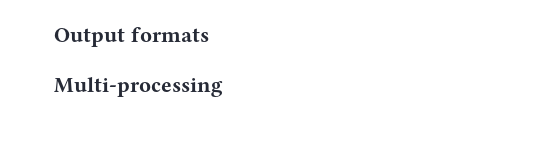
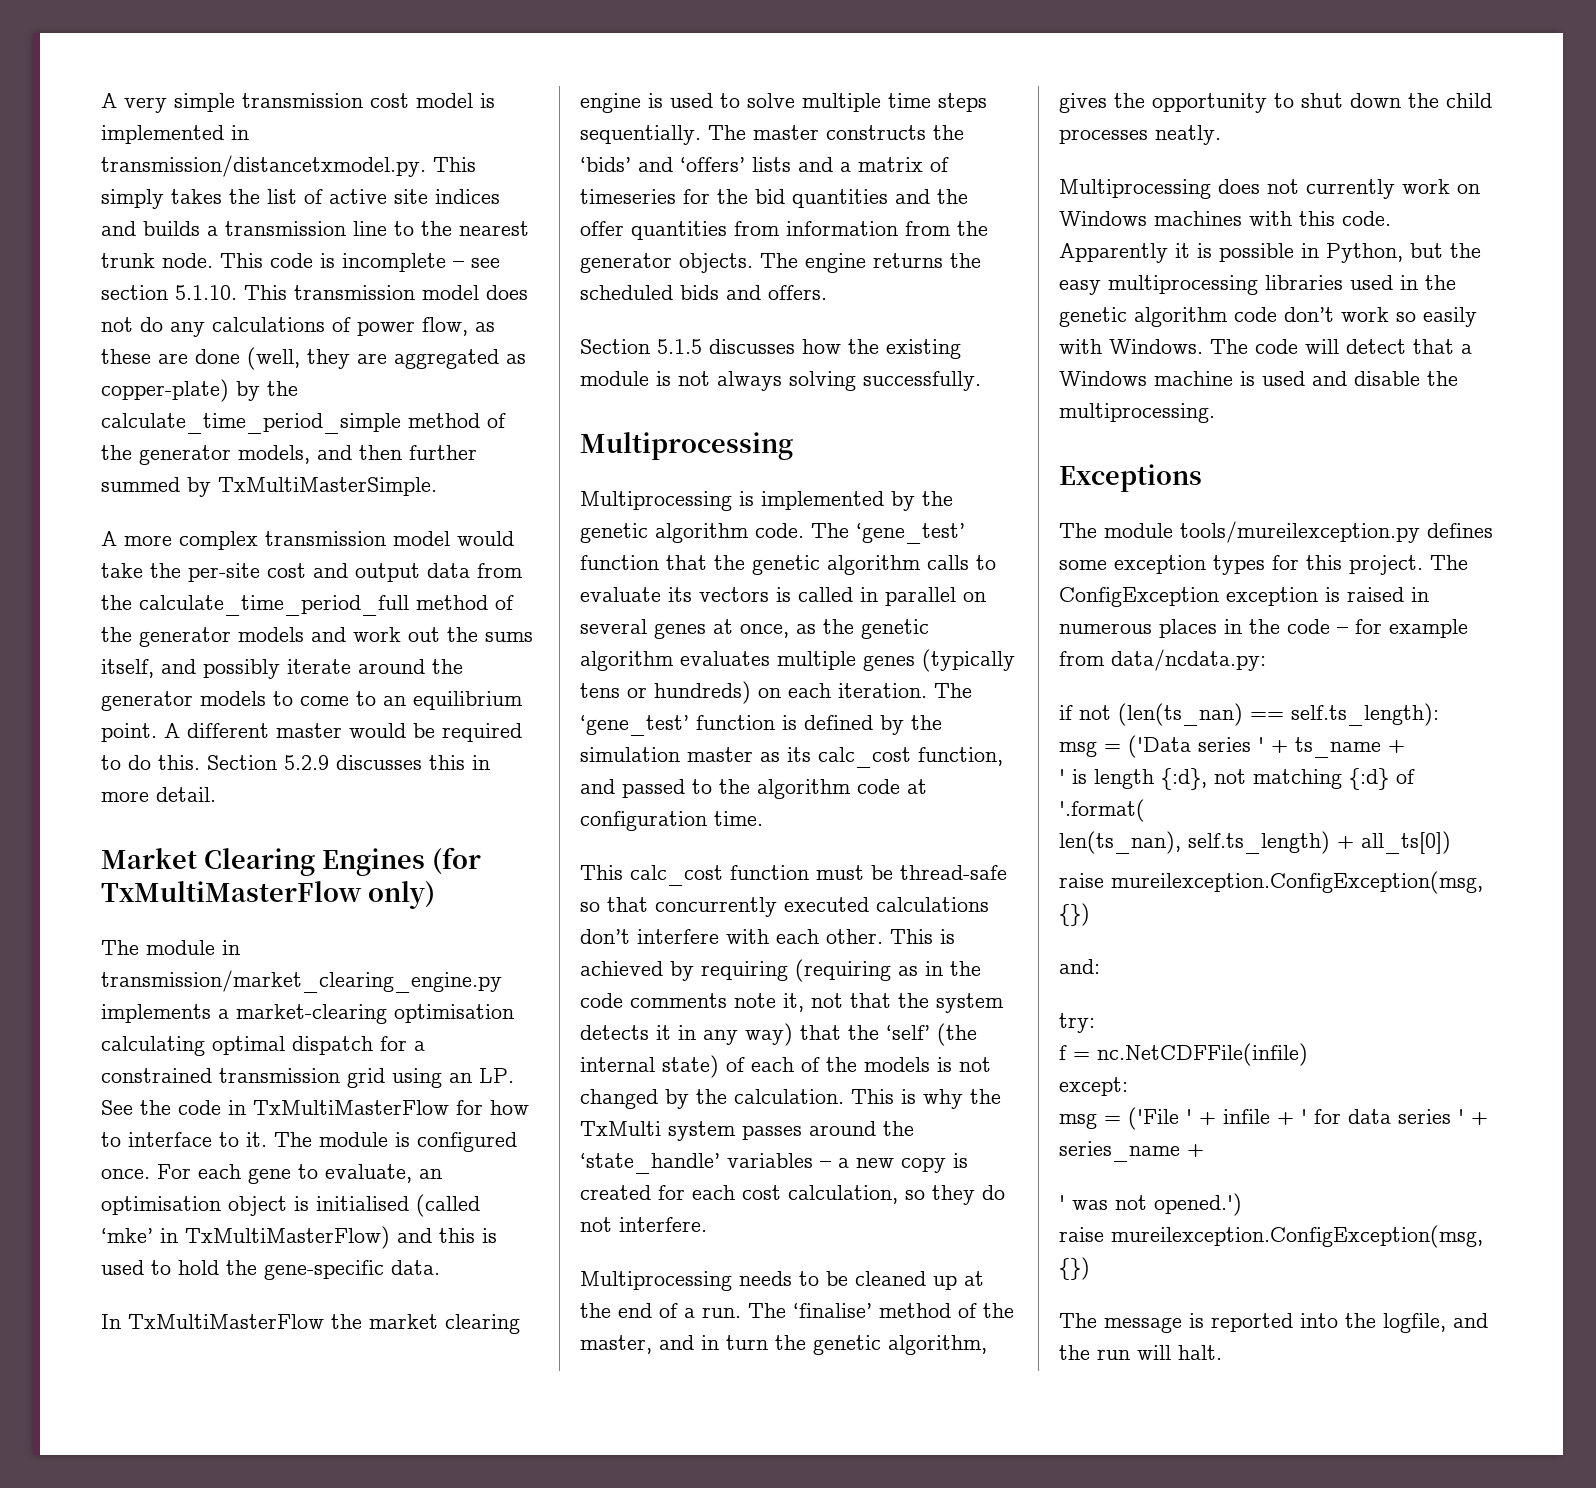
[54,27,209,47] [54,77,223,97] Output formats // Multi-processing -> [101,93,495,113] [101,125,249,144] [101,155,476,177] [101,189,500,209] [101,221,529,236] [101,253,500,272] [101,285,528,300] [101,317,495,337] [101,347,526,370] [101,379,298,402] [101,413,506,434] [101,445,477,465] [101,477,437,497] [101,531,514,550] [101,563,523,582] [101,595,514,616] [101,627,533,647] [101,659,463,679] [101,691,523,711] [101,723,522,742] [101,755,490,770] [101,787,216,802] [101,847,481,876] [101,881,435,909] [101,940,240,955] [101,970,502,993] [101,1004,514,1024] [101,1036,425,1056] [101,1068,514,1088] [101,1100,529,1115] [101,1132,517,1152] [101,1164,442,1184] [101,1194,480,1217] [101,1226,497,1249] [101,1260,440,1280] [101,1314,520,1334] [580,93,987,113] [580,125,964,145] [580,157,949,172] [580,189,968,208] [580,221,988,240] [580,253,981,273] [580,285,827,300] [580,339,961,359] [580,371,981,391] [580,432,793,460] [580,491,953,511] [580,523,965,544] [580,555,996,575] [580,587,986,606] [580,619,929,639] [580,649,1015,672] [580,681,972,704] [580,715,942,736] [580,747,1003,768] [580,779,927,799] [580,811,763,831] [580,865,1007,886] [580,897,989,917] [580,929,955,944] [580,959,981,982] [580,993,1004,1013] [580,1023,977,1046] [580,1055,991,1078] [580,1089,1001,1109] [580,1121,914,1141] [580,1153,968,1174] [580,1185,1005,1205] [580,1217,707,1232] [580,1271,984,1291] [580,1303,1014,1318] [580,1335,987,1355] [1059,93,1492,113] [1059,125,1221,145] [1059,179,1480,199] [1059,211,1391,226] [1059,243,1481,263] [1059,275,1456,295] [1059,307,1477,327] [1059,339,1472,354] [1059,371,1458,386] [1059,403,1215,423] [1059,464,1202,492] [1059,521,1493,543] [1059,555,1468,575] [1059,587,1429,607] [1059,619,1468,638] [1059,649,1266,671] [1059,703,1439,726] [1059,735,1405,758] [1059,768,1415,790] [1059,799,1145,822] [1059,831,1451,854] [1059,871,1483,894] [1059,903,1090,926] [1059,959,1100,974] [1059,1013,1095,1033] [1059,1043,1308,1066] [1059,1077,1128,1096] [1059,1107,1488,1130] [1059,1141,1204,1162] [1059,1193,1242,1216] [1059,1225,1483,1248] [1059,1257,1090,1280] [1059,1313,1488,1333] [1059,1345,1222,1360] A very simple transmission cost model is implemented in transmission/distancetxmodel.py. This simply takes the list of active site indices and builds a transmission line to the nearest trunk node. This code is incomplete – see section 5.1.10. This transmission model does not do any calculations of power flow, as these are done (well, they are aggregated as copper-plate) by the calculate_time_period_simple method of the generator models, and then further summed by TxMultiMasterSimple. // A more complex transmission model would take the per-site cost and output data from the calculate_time_period_full method of the generator models and work out the sums itself, and possibly iterate around the generator models to come to an equilibrium point. A different master would be required to do this. Section 5.2.9 discusses this in more detail. // Market Clearing Engines (for TxMultiMasterFlow only) // The module in transmission/market_clearing_engine.py implements a market-clearing optimisation calculating optimal dispatch for a constrained transmission grid using an LP. See the code in TxMultiMasterFlow for how to interface to it. The module is configured once. For each gene to evaluate, an optimisation object is initialised (called ‘mke’ in TxMultiMasterFlow) and this is used to hold the gene-specific data. // In TxMultiMasterFlow the market clearing engine is used to solve multiple time steps sequentially. The master constructs the ‘bids’ and ‘offers’ lists and a matrix of timeseries for the bid quantities and the offer quantities from information from the generator objects. The engine returns the scheduled bids and offers. // Section 5.1.5 discusses how the existing module is not always solving successfully. // Multiprocessing // Multiprocessing is implemented by the genetic algorithm code. The ‘gene_test’ function that the genetic algorithm calls to evaluate its vectors is called in parallel on several genes at once, as the genetic algorithm evaluates multiple genes (typically tens or hundreds) on each iteration. The ‘gene_test’ function is defined by the simulation master as its calc_cost function, and passed to the algorithm code at configuration time. // This calc_cost function must be thread-safe so that concurrently executed calculations don’t interfere with each other. This is achieved by requiring (requiring as in the code comments note it, not that the system detects it in any way) that the ‘self’ (the internal state) of each of the models is not changed by the calculation. This is why the TxMulti system passes around the ‘state_handle’ variables – a new copy is created for each cost calculation, so they do not interfere. // Multiprocessing needs to be cleaned up at the end of a run. The ‘finalise’ method of the master, and in turn the genetic algorithm, gives the opportunity to shut down the child processes neatly. // Multiprocessing does not currently work on Windows machines with this code. Apparently it is possible in Python, but the easy multiprocessing libraries used in the genetic algorithm code don’t work so easily with Windows. The code will detect that a Windows machine is used and disable the multiprocessing. // Exceptions // The module tools/mureilexception.py defines some exception types for this project. The ConfigException exception is raised in numerous places in the code – for example from data/ncdata.py: // if not (len(ts_nan) == self.ts_length): // msg = ('Data series ' + ts_name + // ' is length {:d}, not matching {:d} of '.format( // len(ts_nan), self.ts_length) + all_ts[0]) // raise mureilexception.ConfigException(msg, {}) // and: // try: // f = nc.NetCDFFile(infile) // except: // msg = ('File ' + infile + ' for data series ' + series_name + // ' was not opened.') // raise mureilexception.ConfigException(msg, {}) // The message is reported into the logfile, and the run will halt.

